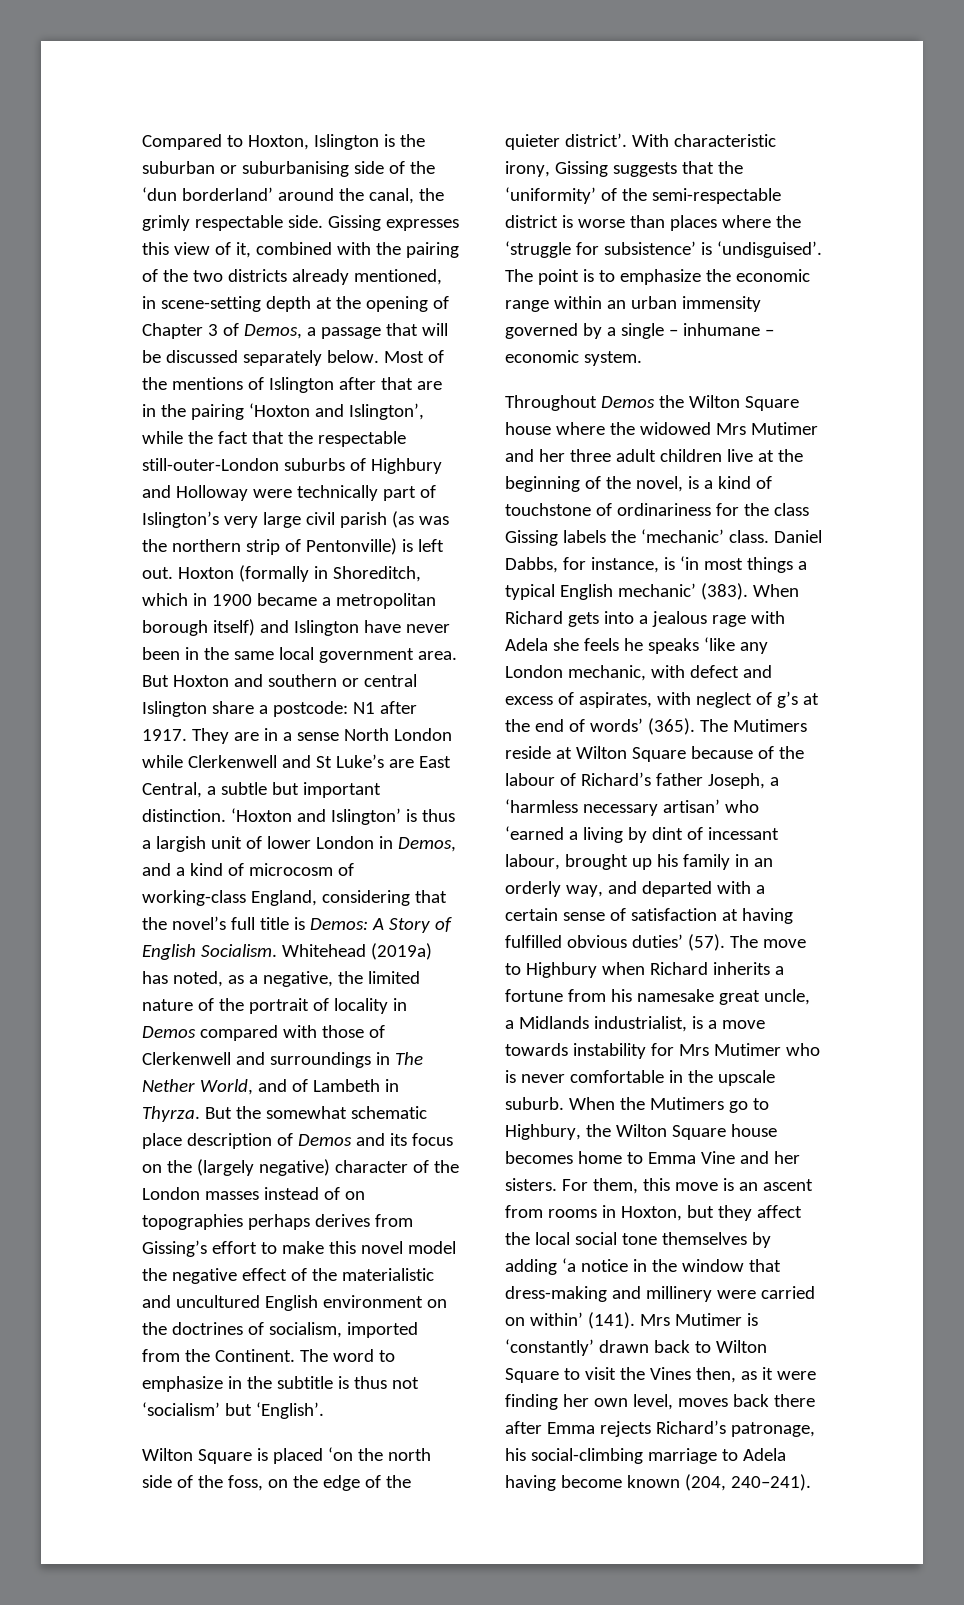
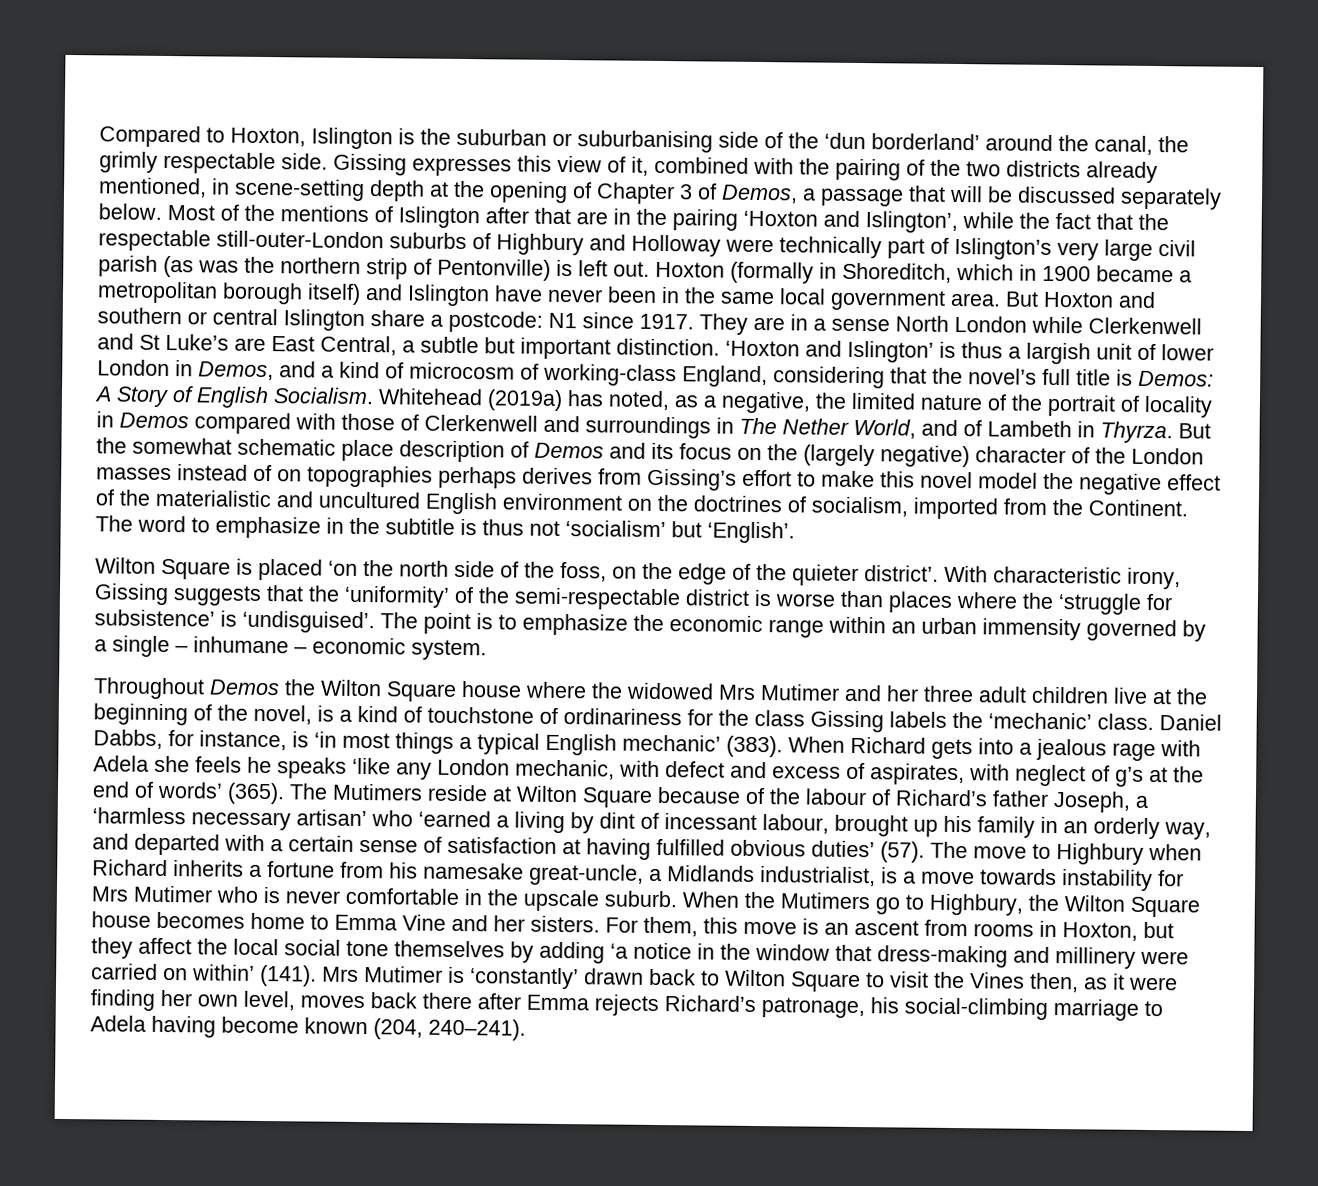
[379,701,417,714] after -> [582,312,634,329] since
[718,989,810,1005] great uncle, -> [529,863,644,886] great-uncle,

